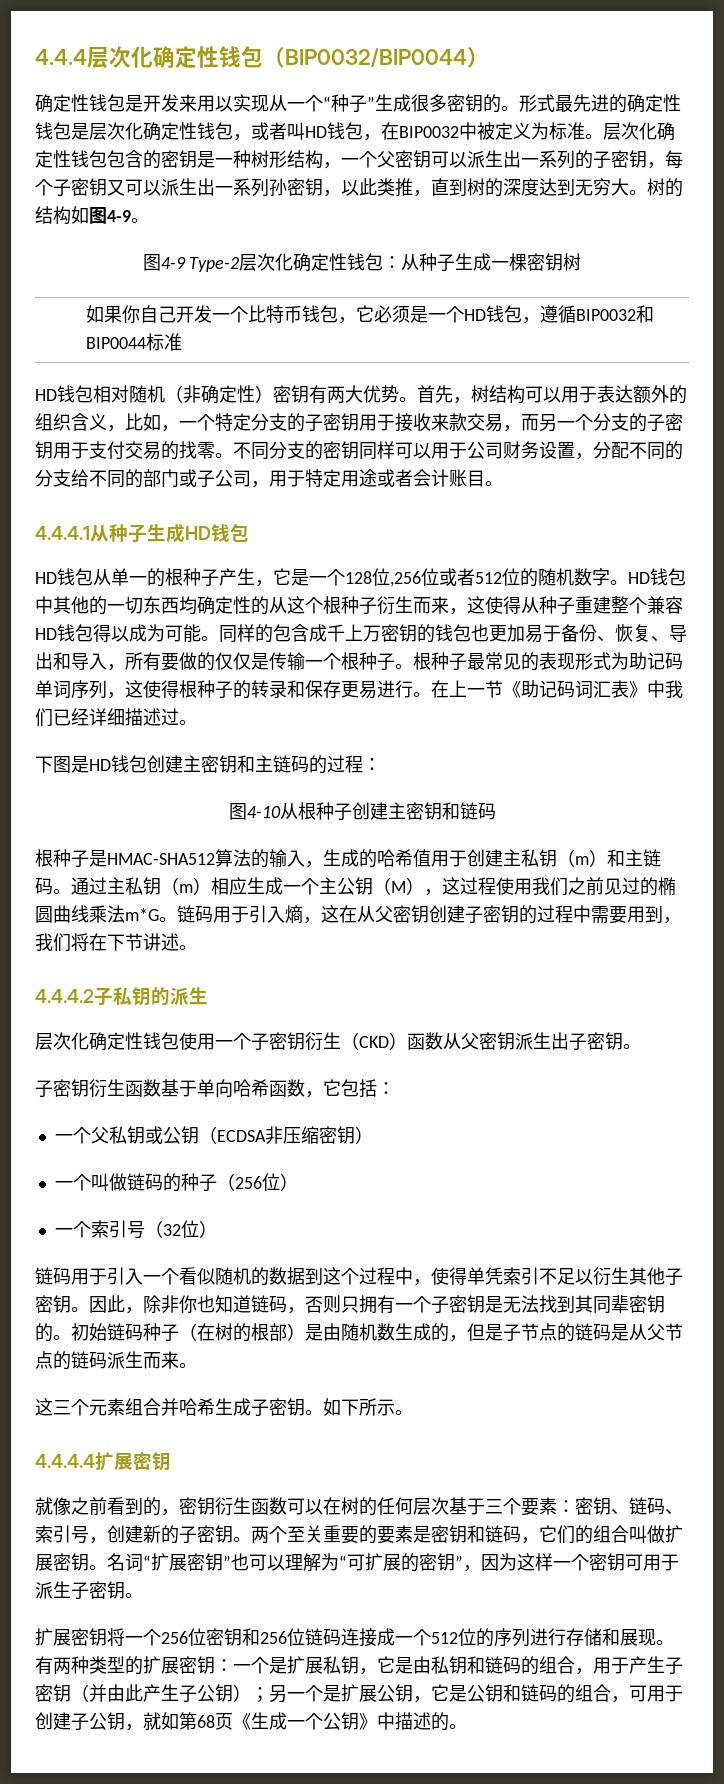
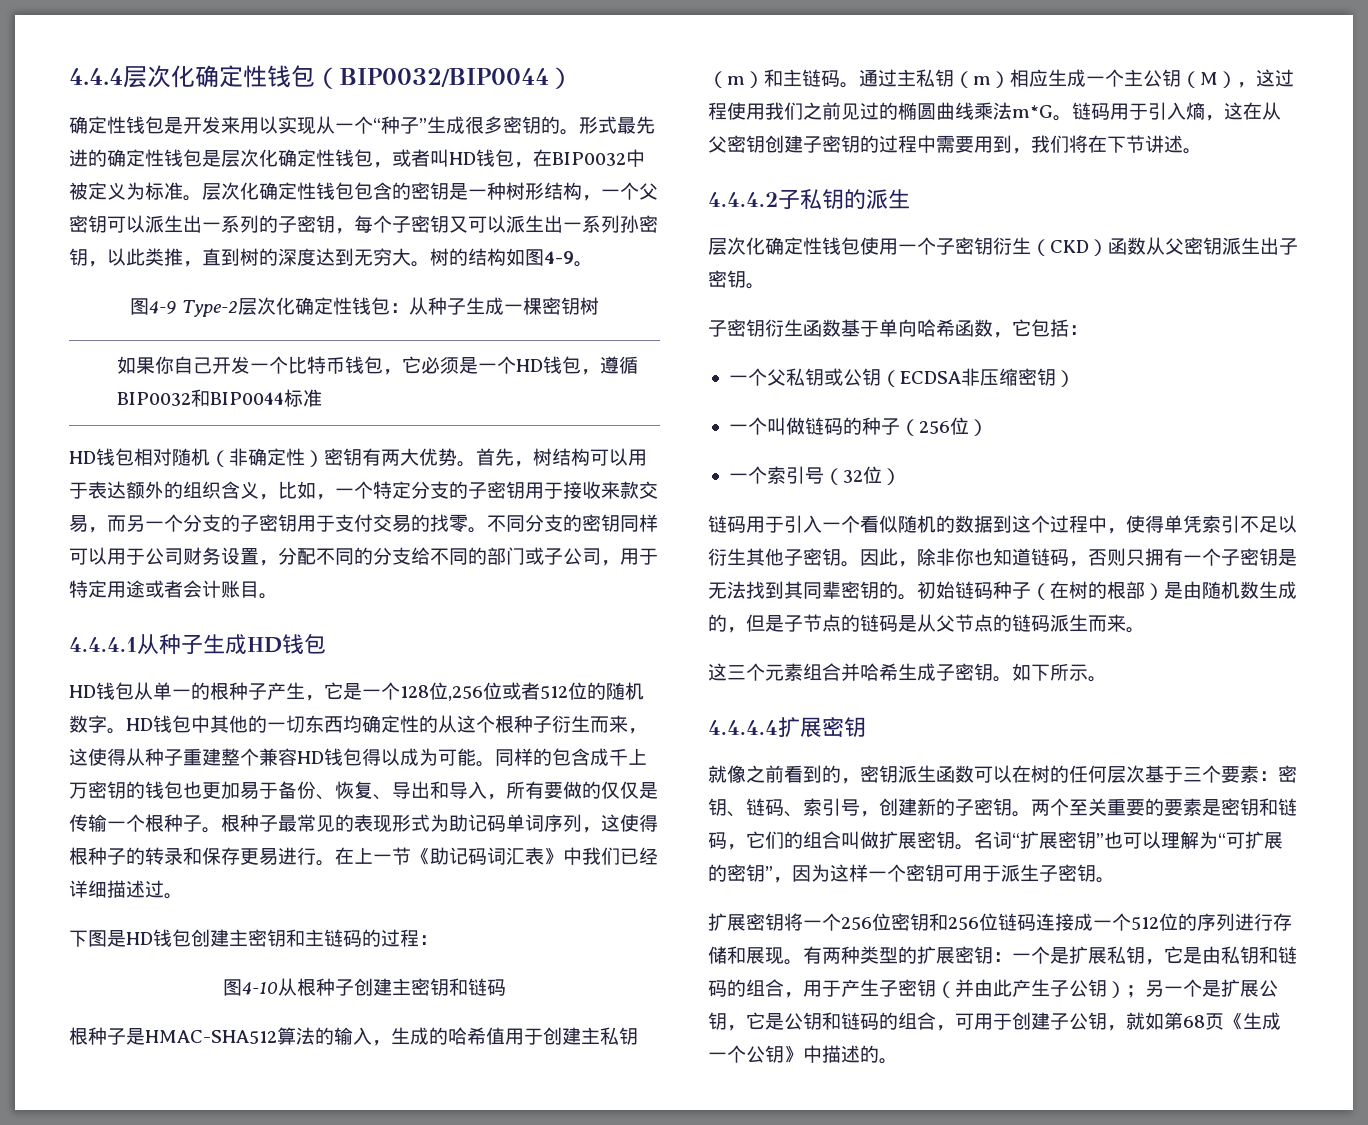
[215,1497,233,1516] 衍 -> [898,765,917,783] 派

